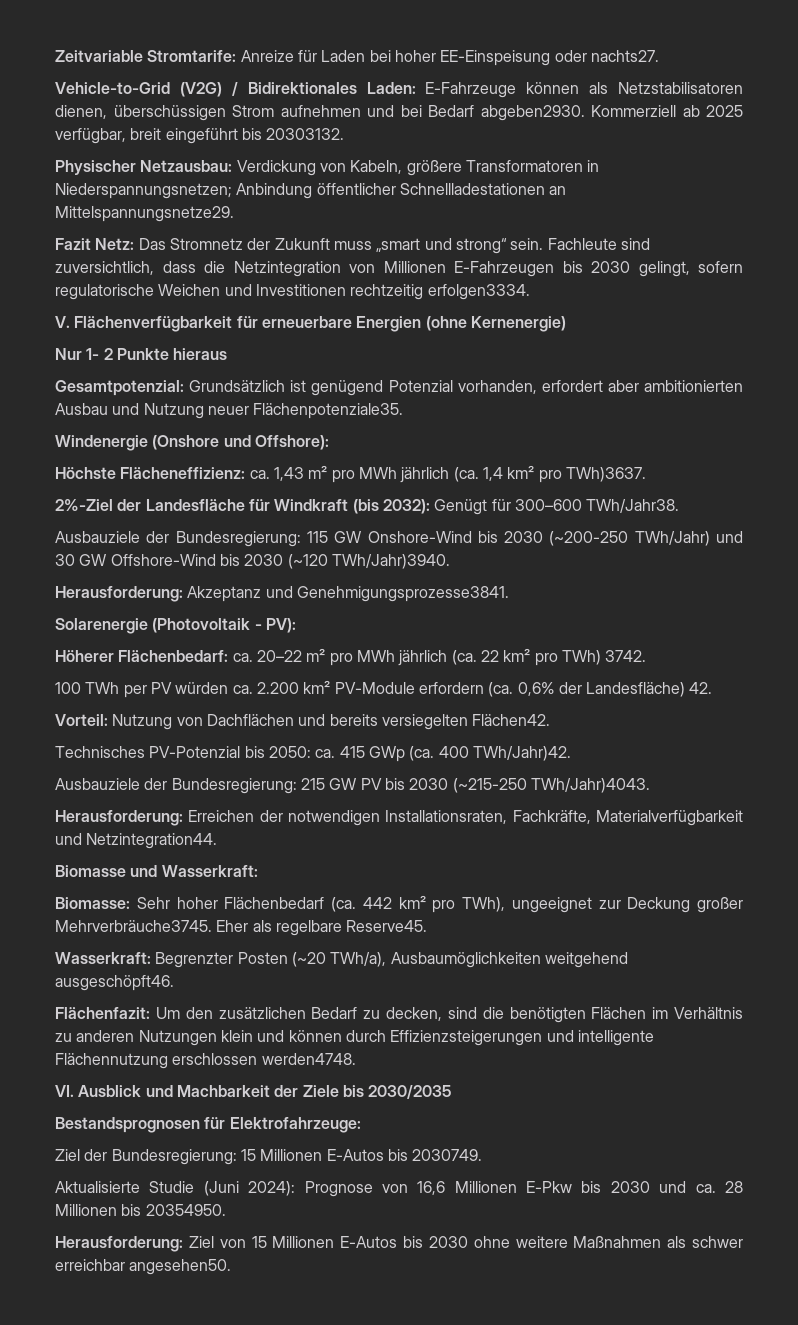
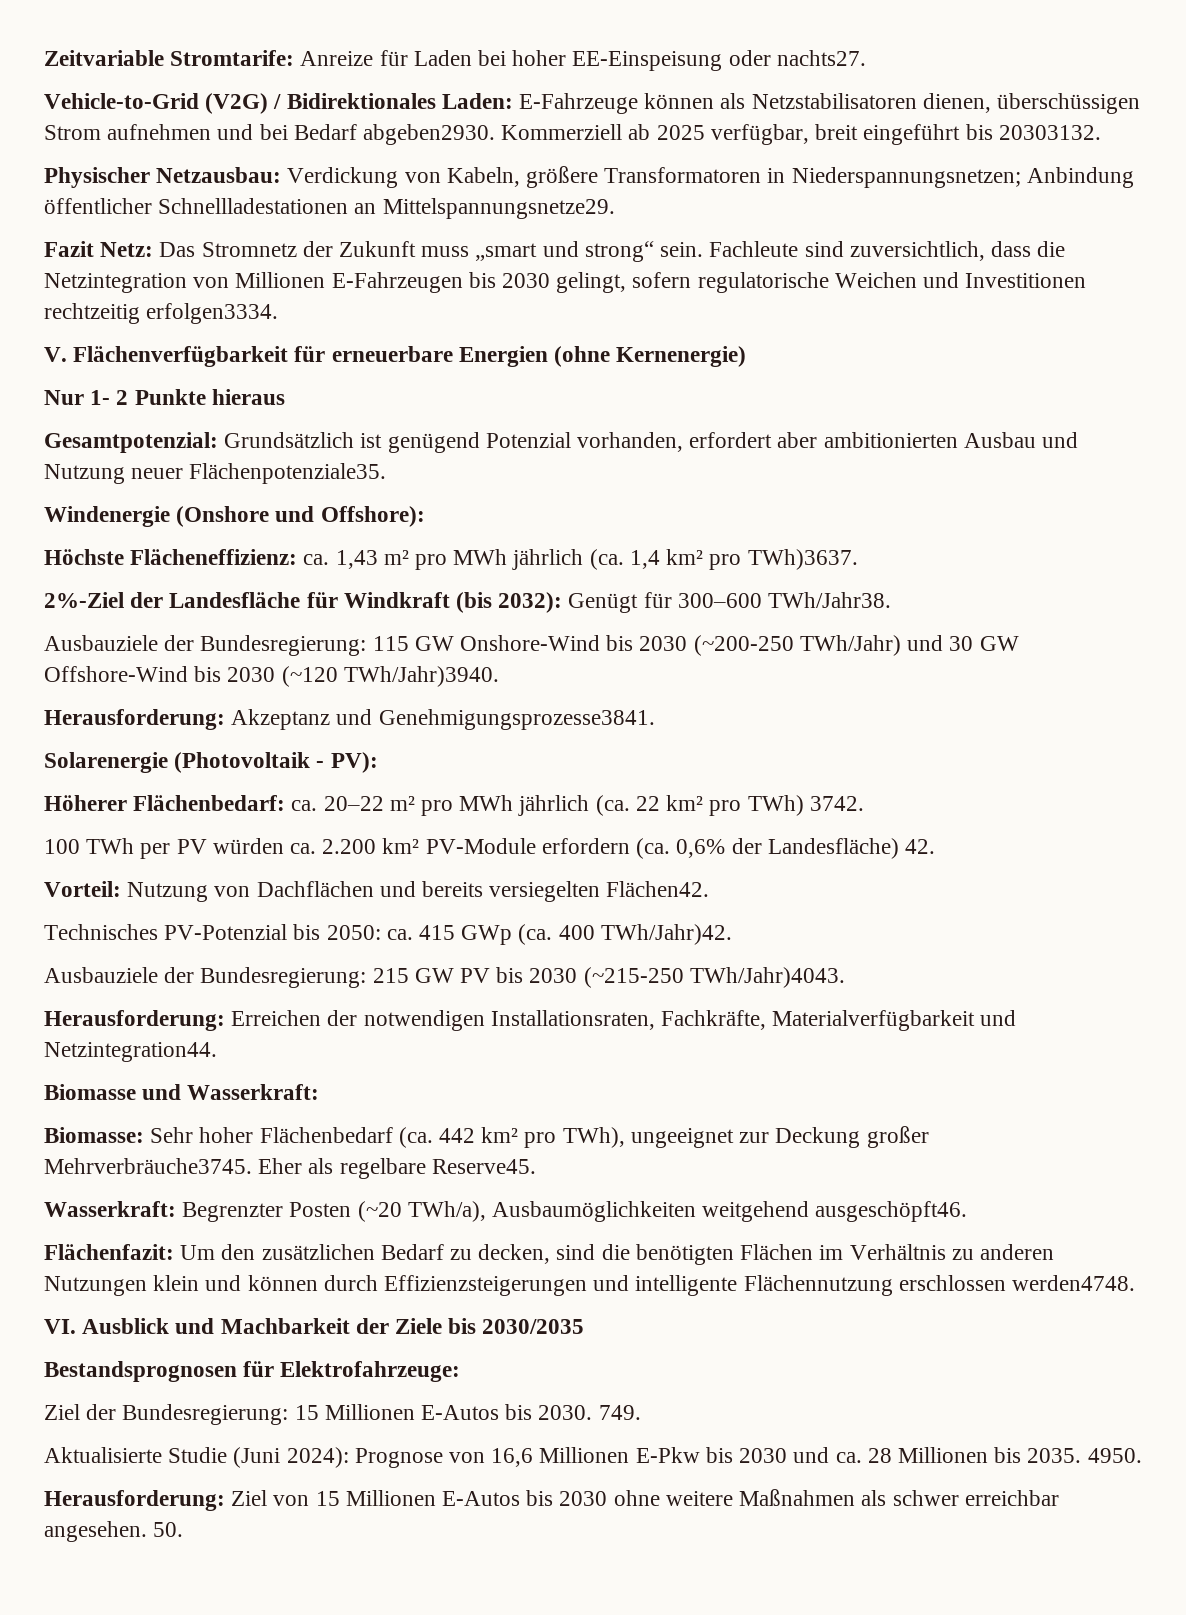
[412,1149,483,1161] 2030749. -> [538,1405,641,1420] 2030. 749.
[145,1204,226,1216] 20354950. -> [1027,1448,1142,1463] 2035. 4950.
[129,1259,232,1275] angesehen50. -> [44,1521,184,1542] angesehen. 50.

